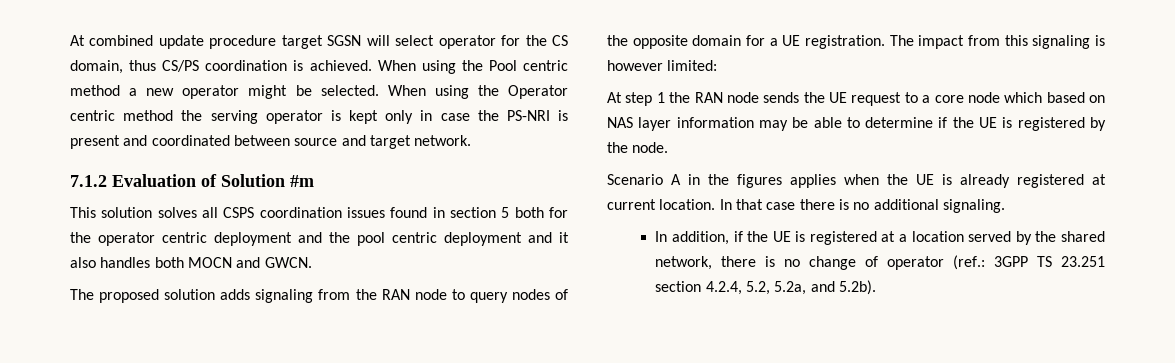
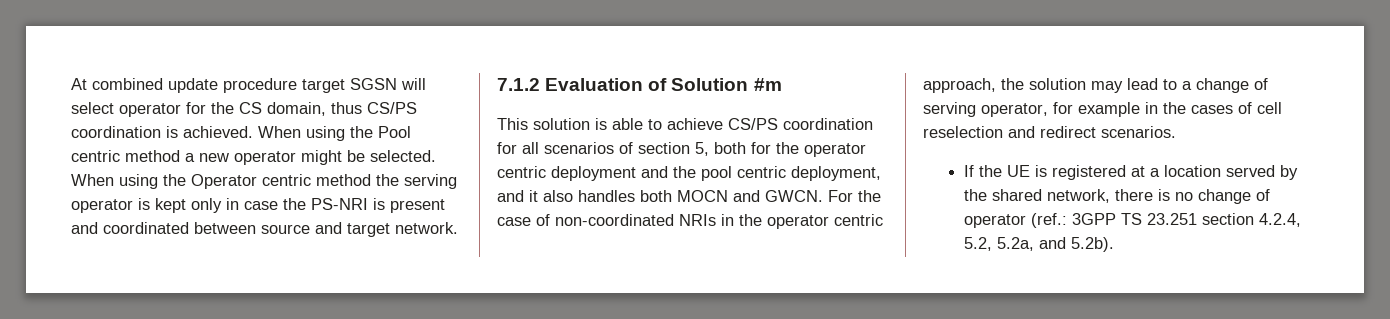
[157,207,510,218] solves all CSPS coordination issues found in section 5 -> [595,118,873,130] [497,142,709,156] is able to achieve CS/PS coordination for all scenarios of section 5,
[444,232,522,246] deployment -> [791,166,881,181] deployment,
[70,289,568,303] [607,35,1105,49] [607,60,718,71] [607,92,1105,106] [607,117,1106,131] [607,142,669,153] [607,174,1106,188] [607,199,1005,213] [655,231,743,245] // The proposed solution adds signaling from the RAN node to query nodes of the opposite domain for a UE registration. The impact from this signaling is however limited: // At step 1 the RAN node sends the UE request to a core node which based on NAS layer information may be able to determine if the UE is registered by the node. // Scenario A in the figures applies when the UE is already registered at current location. In that case there is no additional signaling. // In addition, if -> [828,190,881,202] [497,214,883,229] [923,78,1268,93] [923,102,1282,117] [923,126,1176,138] [964,165,975,177] For the case of non-coordinated NRIs in the operator centric approach, the solution may lead to a change of serving operator, for example in the cases of cell reselection and redirect scenarios. // If

